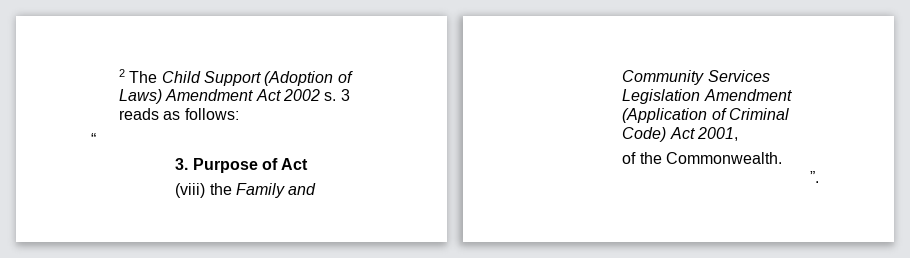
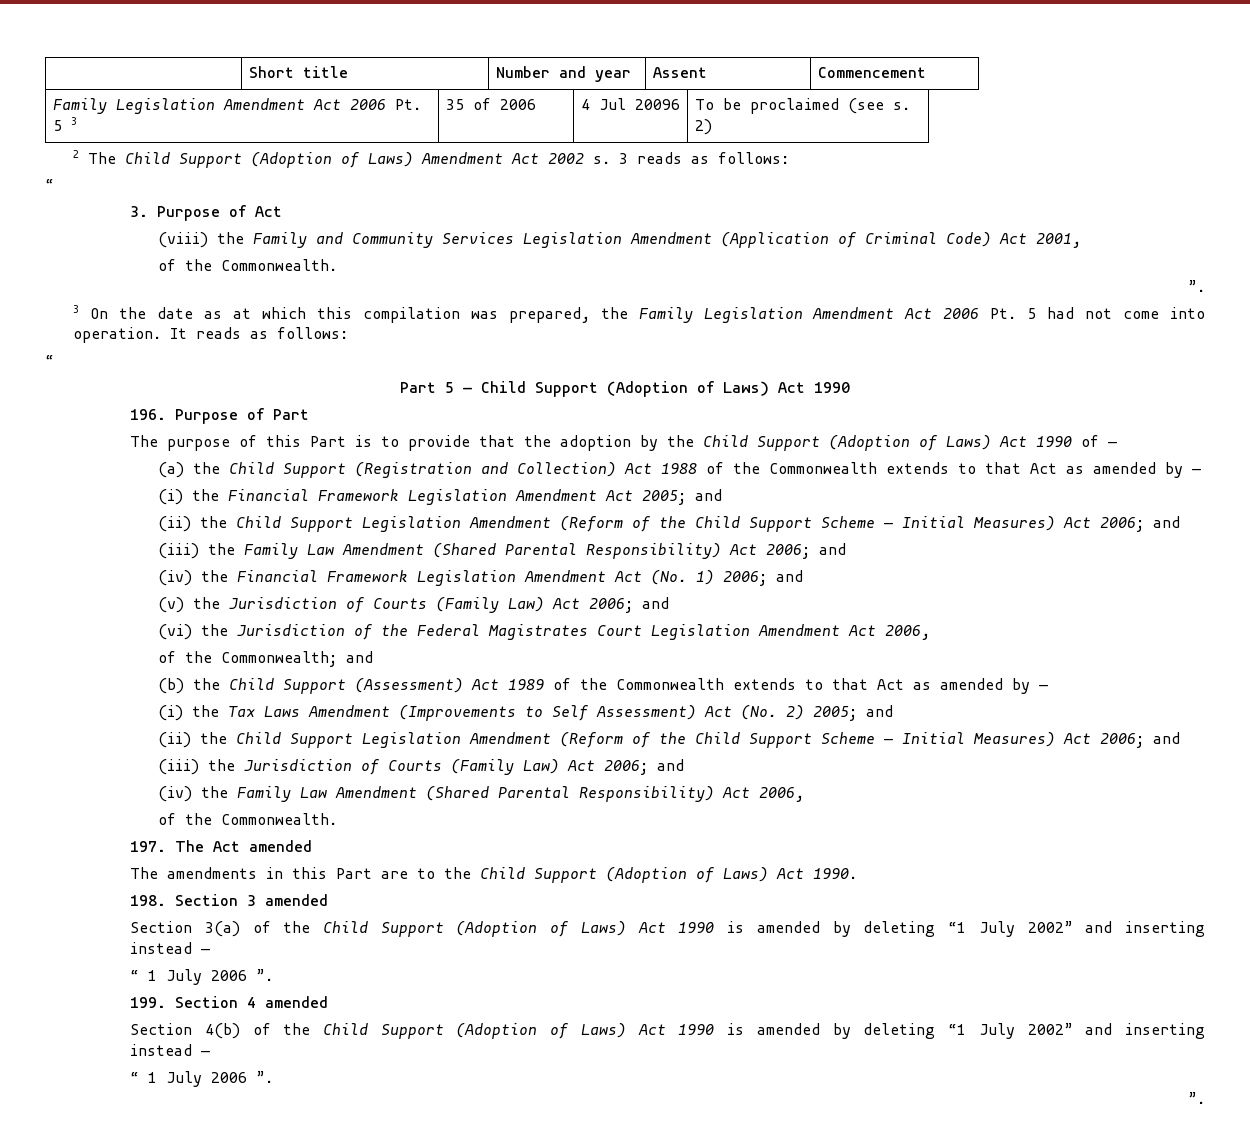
(119, 73) none -> [248,66,348,78] [495,66,631,82] [652,67,707,78] [817,67,926,78] [52,98,421,114] [52,117,77,131] [445,98,536,110] [580,98,680,110] [694,98,910,114] [694,119,712,135] | Short title | Number and year | Assent | Commencement // Family Legislation Amendment Act 2006 Pt. 5 3 | 35 of 2006 | 4 Jul 20096 | To be proclaimed (see s. 2) //
(819, 177) none -> [73,305,1206,323] [73,327,349,343] [45,355,54,366] [400,381,850,397] [130,408,310,424] [130,435,1118,451] [158,462,1202,478] [158,489,723,505] [158,516,1181,532] [158,543,847,559] [158,570,804,586] [158,597,670,613] [158,624,931,640] [158,651,374,667] [158,678,1049,694] [158,705,894,721] [158,732,1181,748] [158,759,685,775] [158,786,805,802] [158,813,338,825] [130,840,313,852] [130,867,858,883] [130,894,329,906] [130,921,1205,937] [130,942,211,954] [130,969,274,985] [130,996,329,1008] [130,1023,1205,1039] [130,1044,211,1056] [130,1071,274,1087] [1188,1092,1205,1104] // 3 On the date as at which this compilation was prepared, the Family Legislation Amendment Act 2006 Pt. 5 had not come into operation. It reads as follows: // “ // Part 5 — Child Support (Adoption of Laws) Act 1990 // 196. Purpose of Part // The purpose of this Part is to provide that the adoption by the Child Support (Adoption of Laws) Act 1990 of — // (a) the Child Support (Registration and Collection) Act 1988 of the Commonwealth extends to that Act as amended by — // (i) the Financial Framework Legislation Amendment Act 2005; and // (ii) the Child Support Legislation Amendment (Reform of the Child Support Scheme — Initial Measures) Act 2006; and // (iii) the Family Law Amendment (Shared Parental Responsibility) Act 2006; and // (iv) the Financial Framework Legislation Amendment Act (No. 1) 2006; and // (v) the Jurisdiction of Courts (Family Law) Act 2006; and // (vi) the Jurisdiction of the Federal Magistrates Court Legislation Amendment Act 2006, // of the Commonwealth; and // (b) the Child Support (Assessment) Act 1989 of the Commonwealth extends to that Act as amended by — // (i) the Tax Laws Amendment (Improvements to Self Assessment) Act (No. 2) 2005; and // (ii) the Child Support Legislation Amendment (Reform of the Child Support Scheme — Initial Measures) Act 2006; and // (iii) the Jurisdiction of Courts (Family Law) Act 2006; and // (iv) the Family Law Amendment (Shared Parental Responsibility) Act 2006, // of the Commonwealth. // 197. The Act amended // The amendments in this Part are to the Child Support (Adoption of Laws) Act 1990. // 198. Section 3 amended // Section 3(a) of the Child Support (Adoption of Laws) Act 1990 is amended by deleting “1 July 2002” and inserting instead — // “ 1 July 2006 ”. // 199. Section 4 amended // Section 4(b) of the Child Support (Adoption of Laws) Act 1990 is amended by deleting “1 July 2002” and inserting instead — // “ 1 July 2006 ”. // ”.

